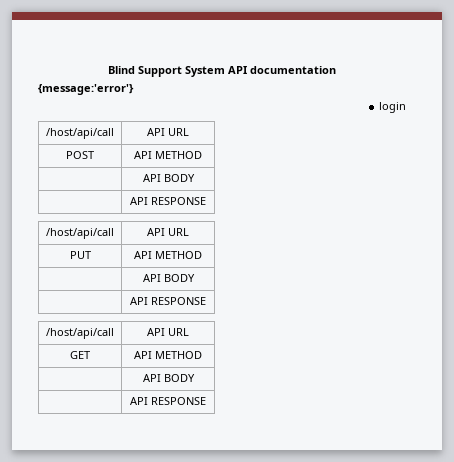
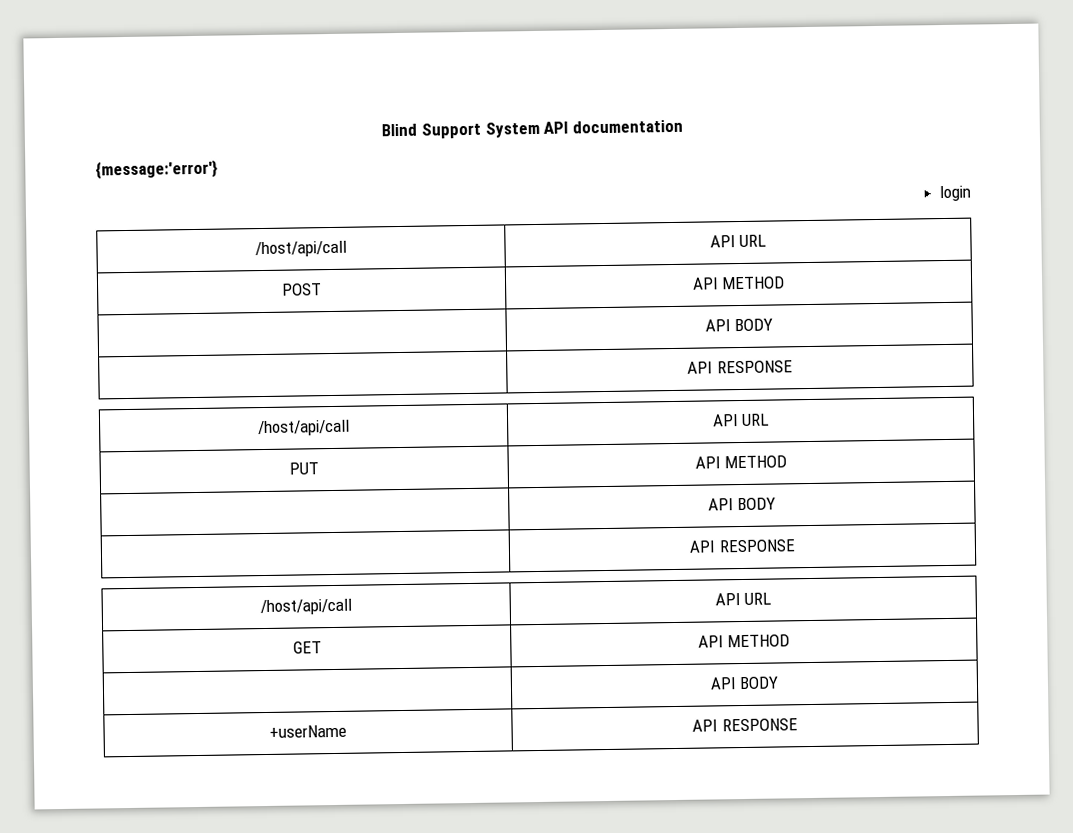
(195, 378) none -> [269,724,347,738] +userName

